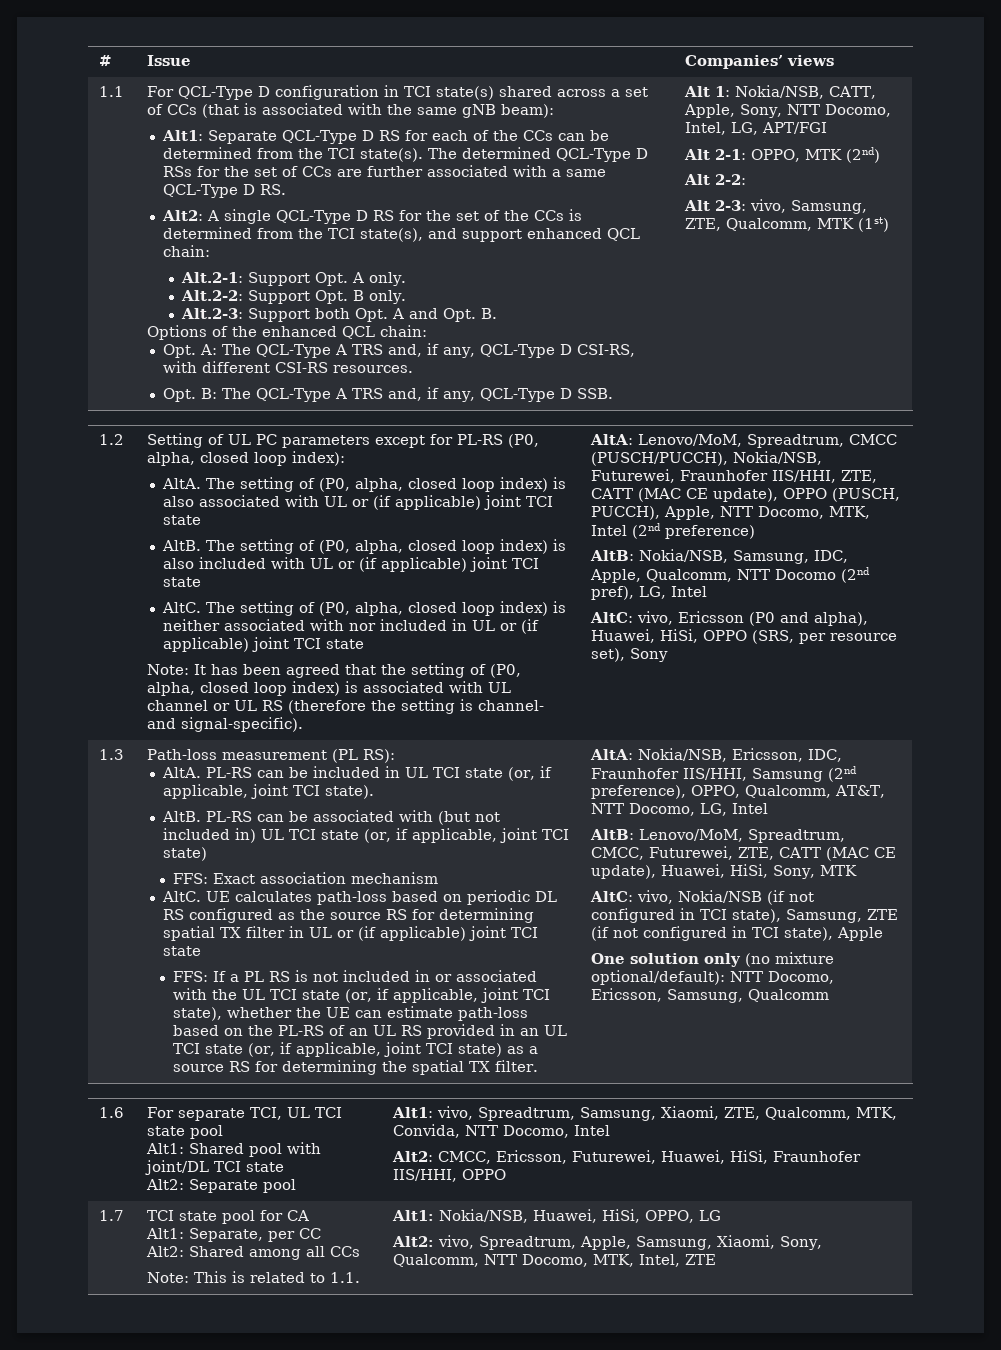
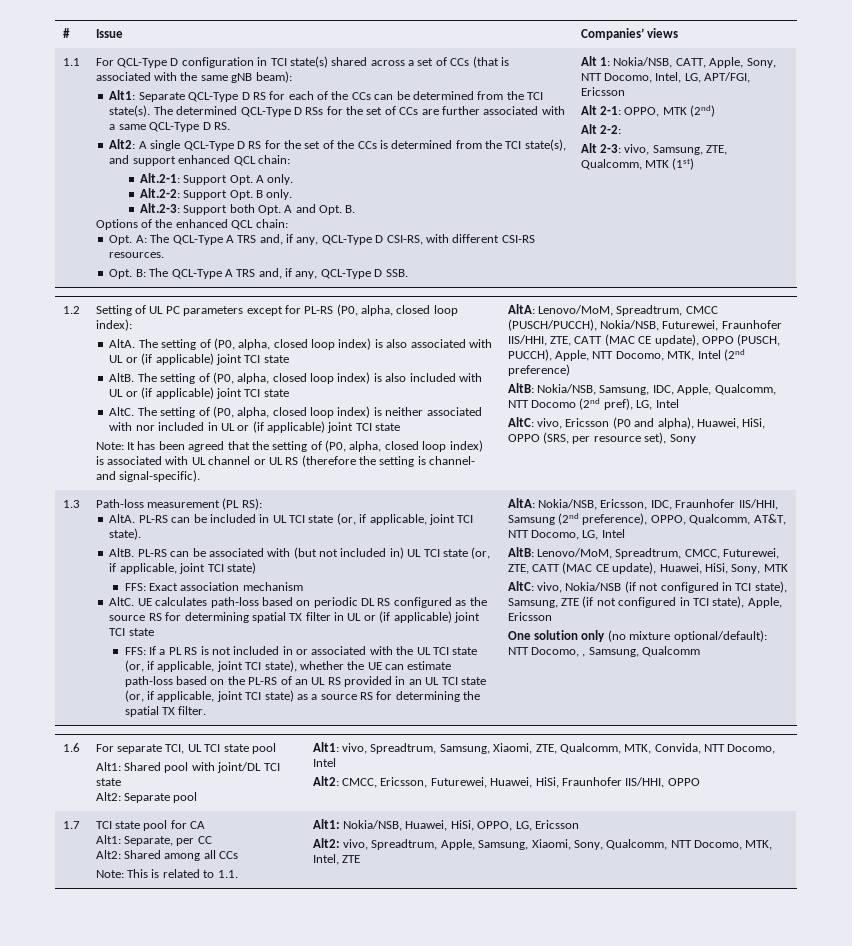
[762,122,828,134] APT/FGI -> [704,72,751,83] [580,87,625,96] APT/FGI, Ericsson
[837,927,884,941] Apple -> [747,597,782,608] [507,612,552,621] Apple, Ericsson
[591,988,663,1002] Ericsson, -> [582,654,586,657] ,
[699,1210,722,1221] LG -> [515,820,579,831] LG, Ericsson

